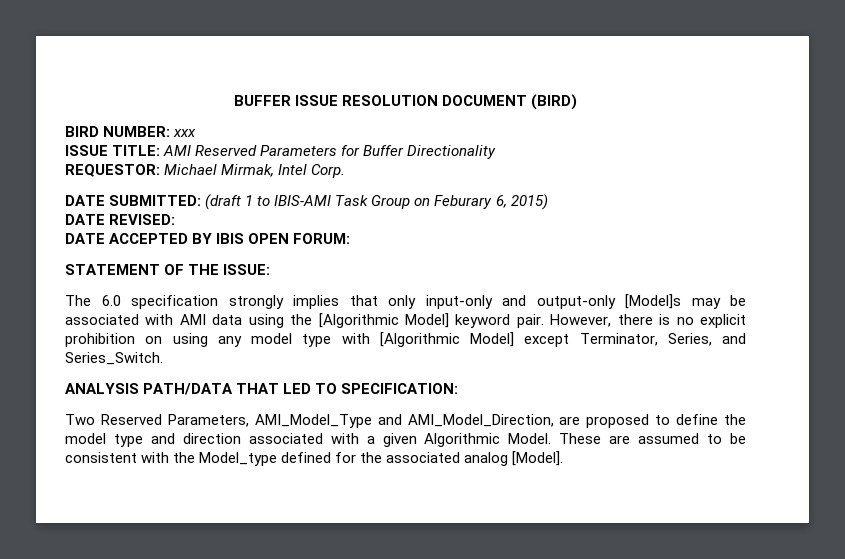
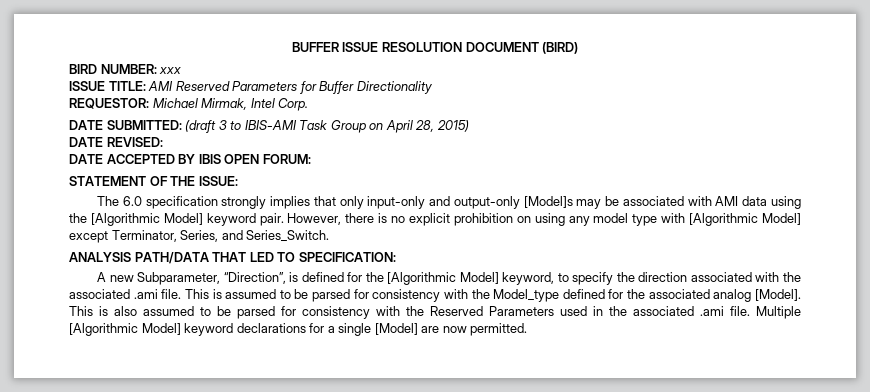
[245,195,254,206] 1 -> [218,120,227,130] 3
[434,195,507,209] Feburary 6, -> [385,120,435,133] April 28,
[65,414,746,428] [65,433,747,447] [65,452,137,463] Two Reserved Parameters, AMI_Model_Type and AMI_Model_Direction, are proposed to define the model type and direction associated with a given Algorithmic Model. These are assumed to be consistent -> [97,272,802,285] [69,289,441,302] A new Subparameter, “Direction”, is defined for the [Algorithmic Model] keyword, to specify the direction associated with the associated .ami file. This is assumed to be parsed for consistency
(564, 458) none -> [69,306,801,319] [69,323,528,336] This is also assumed to be parsed for consistency with the Reserved Parameters used in the associated .ami file. Multiple [Algorithmic Model] keyword declarations for a single [Model] are now permitted.

